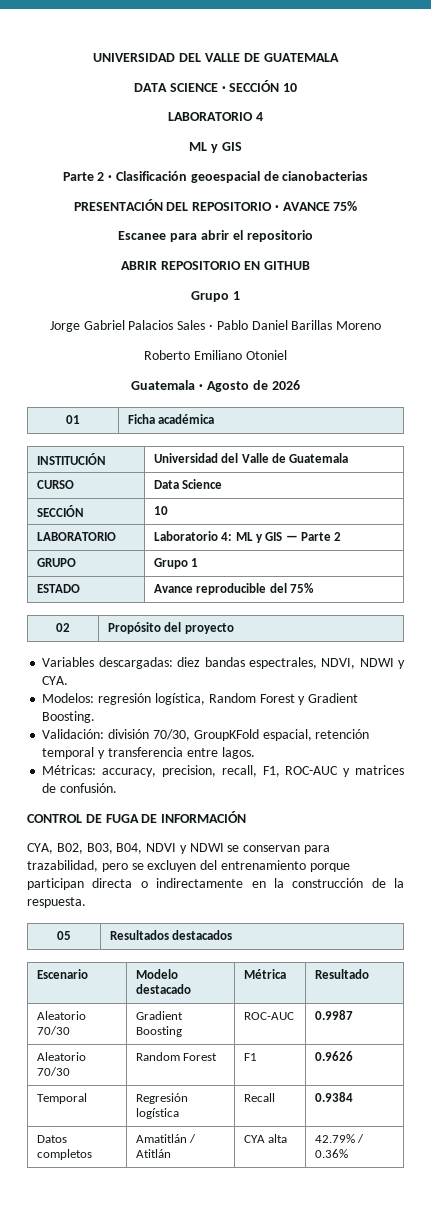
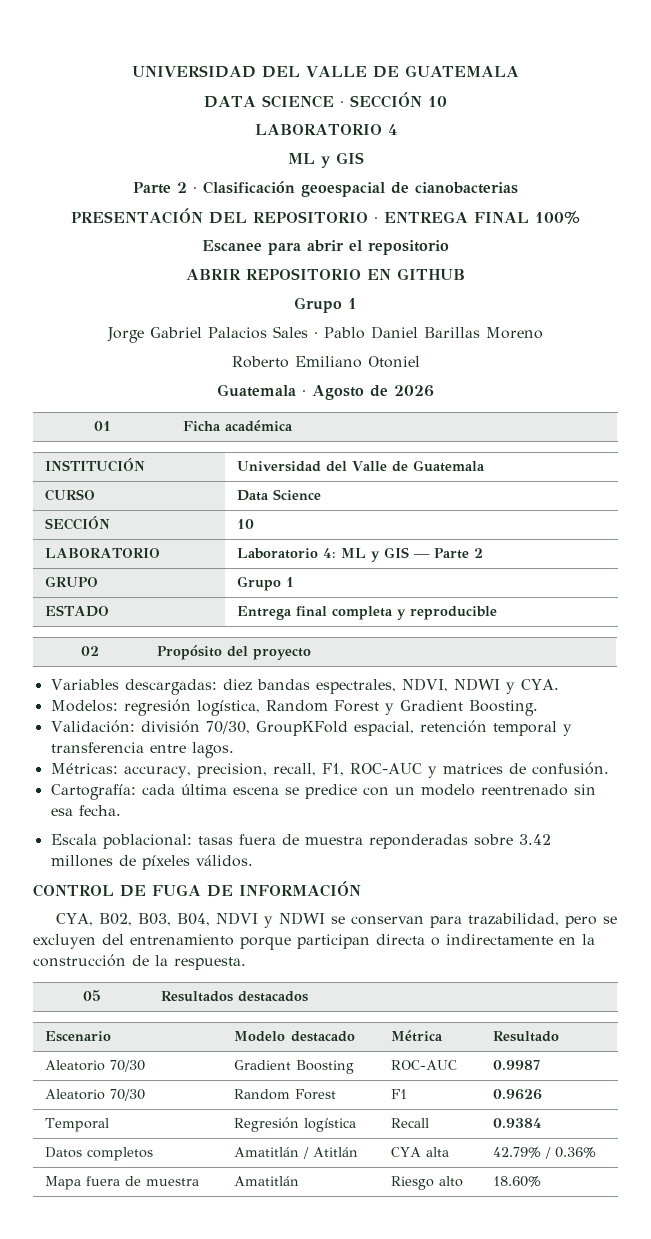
[282,201,358,211] AVANCE 75% -> [383,211,580,224] ENTREGA FINAL 100%
[153,584,193,593] Avance -> [236,606,406,620] Entrega final completa y
[269,583,314,593] del 75% -> (497, 613) none
(118, 788) none -> [50,784,596,800] [50,805,121,816] [50,834,551,849] [50,855,253,870] // Cartografía: cada última escena se predice con un modelo reentrenado sin esa fecha. // Escala poblacional: tasas fuera de muestra reponderadas sobre 3.42 millones de píxeles válidos.
(348, 1153) none -> [44,1176,199,1190] [233,1176,299,1186] [390,1176,463,1190] [492,1176,541,1187] // Mapa fuera de muestra | Amatitlán | Riesgo alto | 18.60%

